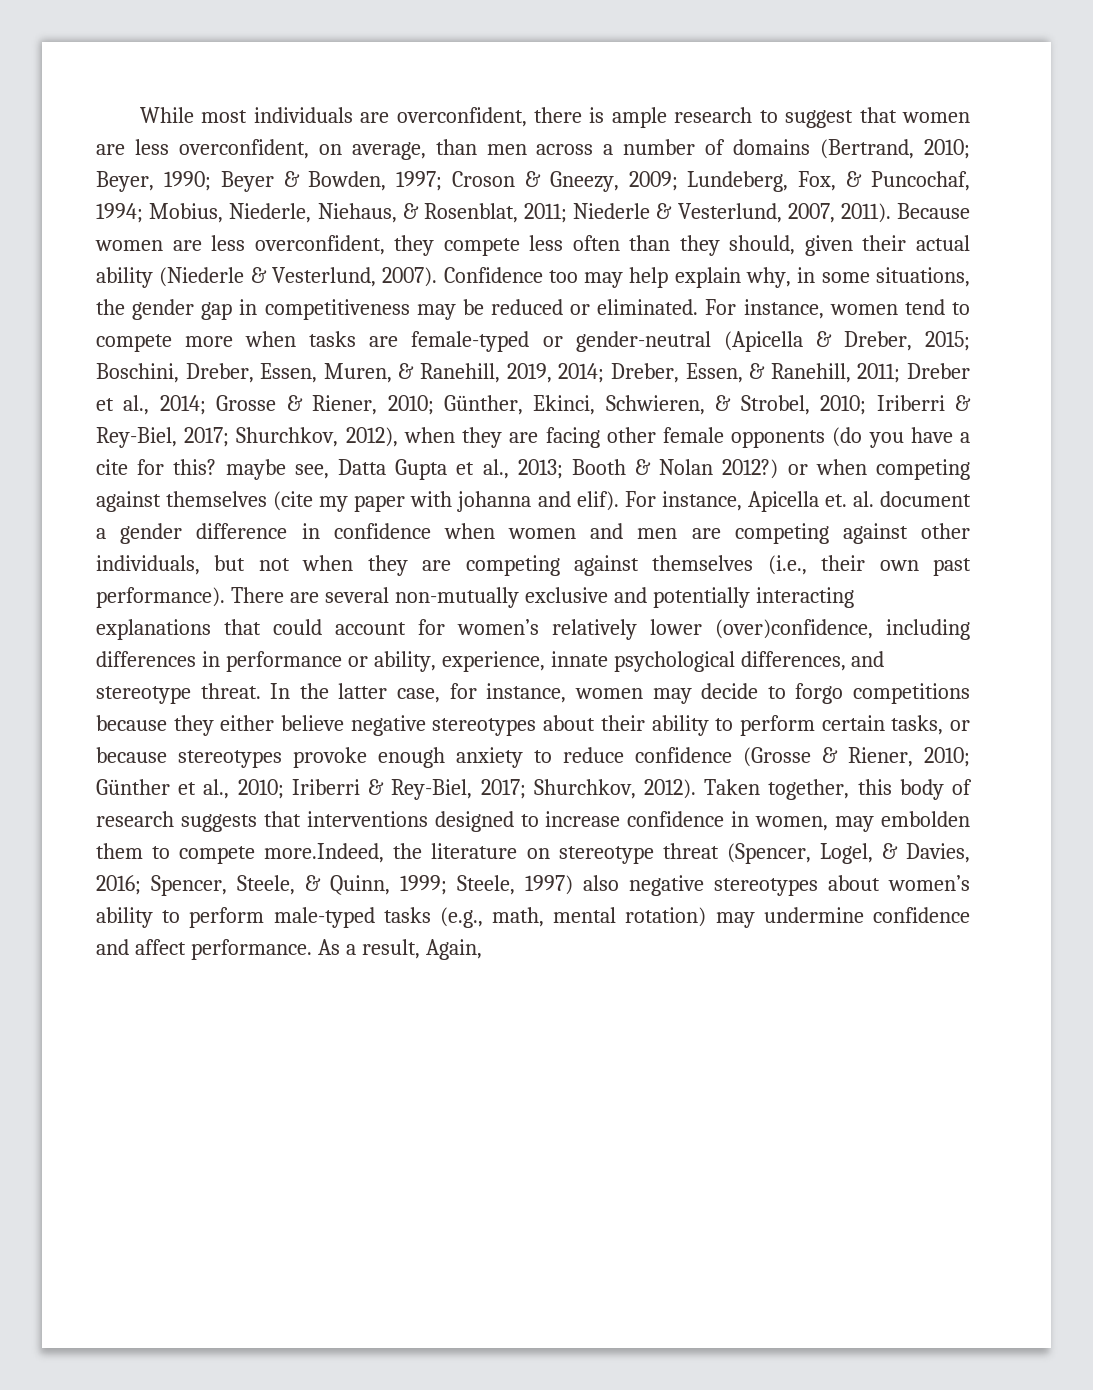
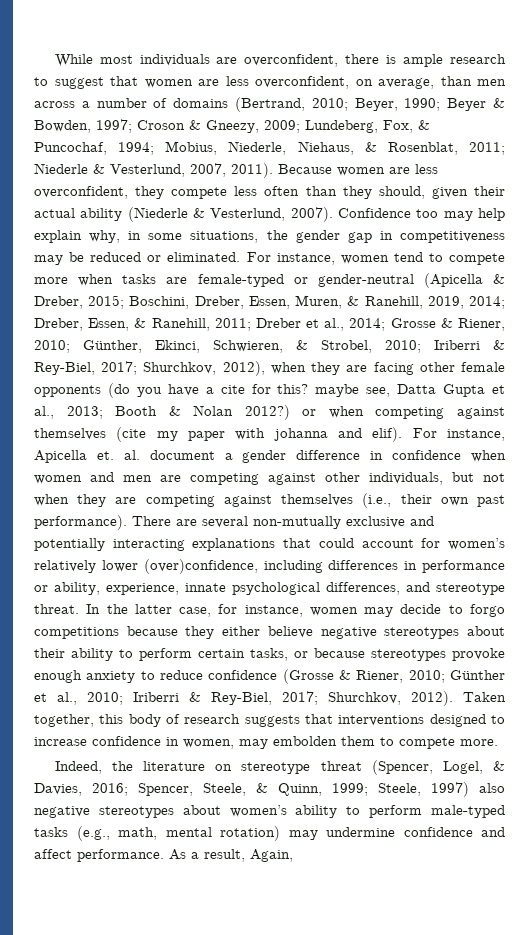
[264,843,385,863] more.Indeed, -> [460,739,498,746] [54,761,102,774] more. // Indeed,

